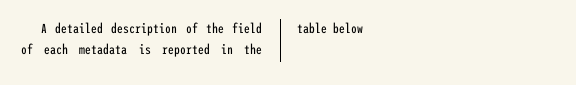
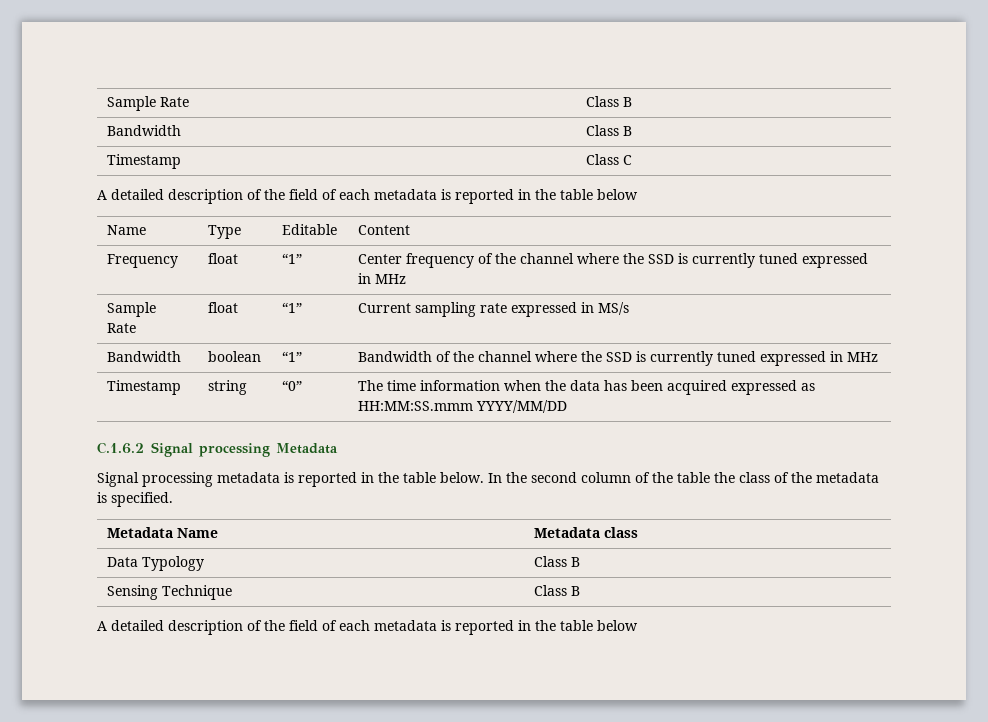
(40, 28) none -> [107,96,190,111] [586,96,633,107] [107,125,182,136] [586,125,633,136] [107,154,182,169] [586,154,633,165] Sample Rate | Class B // Bandwidth | Class B // Timestamp | Class C //
(363, 28) none -> [107,225,147,235] [208,225,242,239] [282,224,338,235] [358,225,411,235] [107,254,179,268] [208,253,239,264] [282,253,303,264] [358,253,869,268] [358,273,407,284] [107,302,157,317] [107,323,137,333] [208,302,239,313] [282,302,303,313] [358,302,630,317] [107,351,182,362] [208,351,262,362] [282,351,303,362] [358,351,879,366] [107,380,182,395] [208,380,248,395] [282,380,303,391] [358,380,816,395] [358,400,568,413] [97,442,338,457] [97,472,879,487] [97,492,173,507] [107,527,219,538] [534,527,639,538] [107,556,205,571] [534,556,581,567] [107,585,233,600] [534,585,581,596] [97,620,638,635] // Name | Type | Editable | Content // Frequency | float | “1” | Center frequency of the channel where the SSD is currently tuned expressed in MHz // Sample Rate | float | “1” | Current sampling rate expressed in MS/s // Bandwidth | boolean | “1” | Bandwidth of the channel where the SSD is currently tuned expressed in MHz // Timestamp | string | “0” | The time information when the data has been acquired expressed as HH:MM:SS.mmm YYYY/MM/DD // C.1.6.2 Signal processing Metadata // Signal processing metadata is reported in the table below. In the second column of the table the class of the metadata is specified. // Metadata Name | Metadata class // Data Typology | Class B // Sensing Technique | Class B // A detailed description of the field of each metadata is reported in the table below

